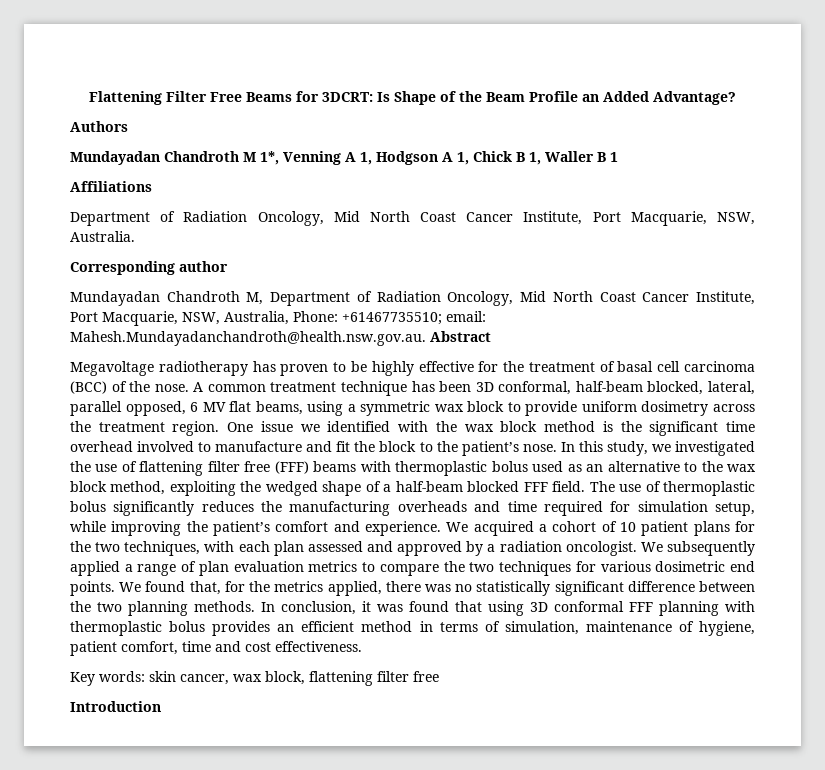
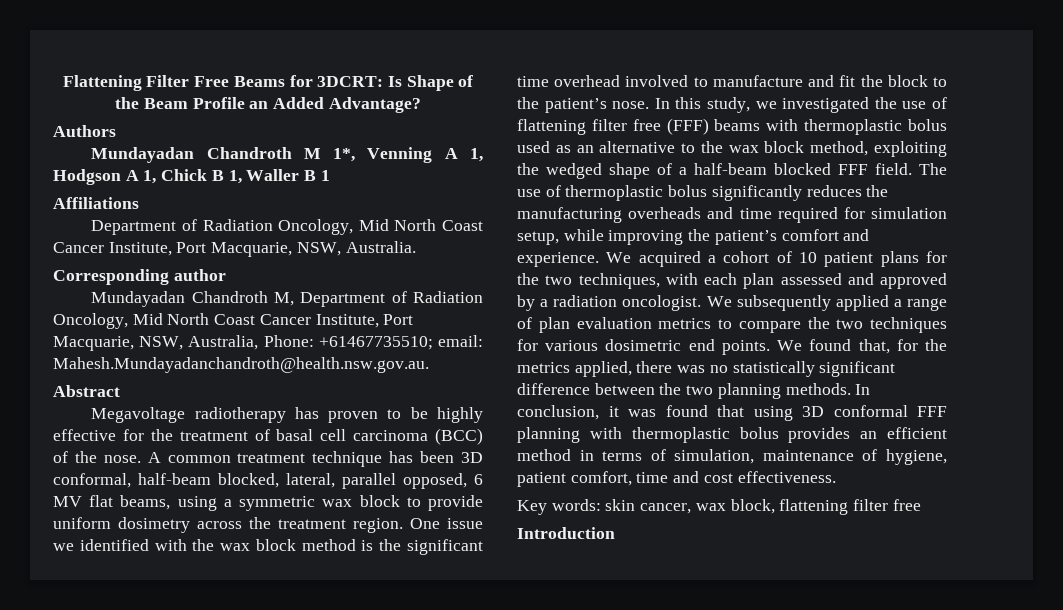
(426, 338) none -> (429, 365) //

